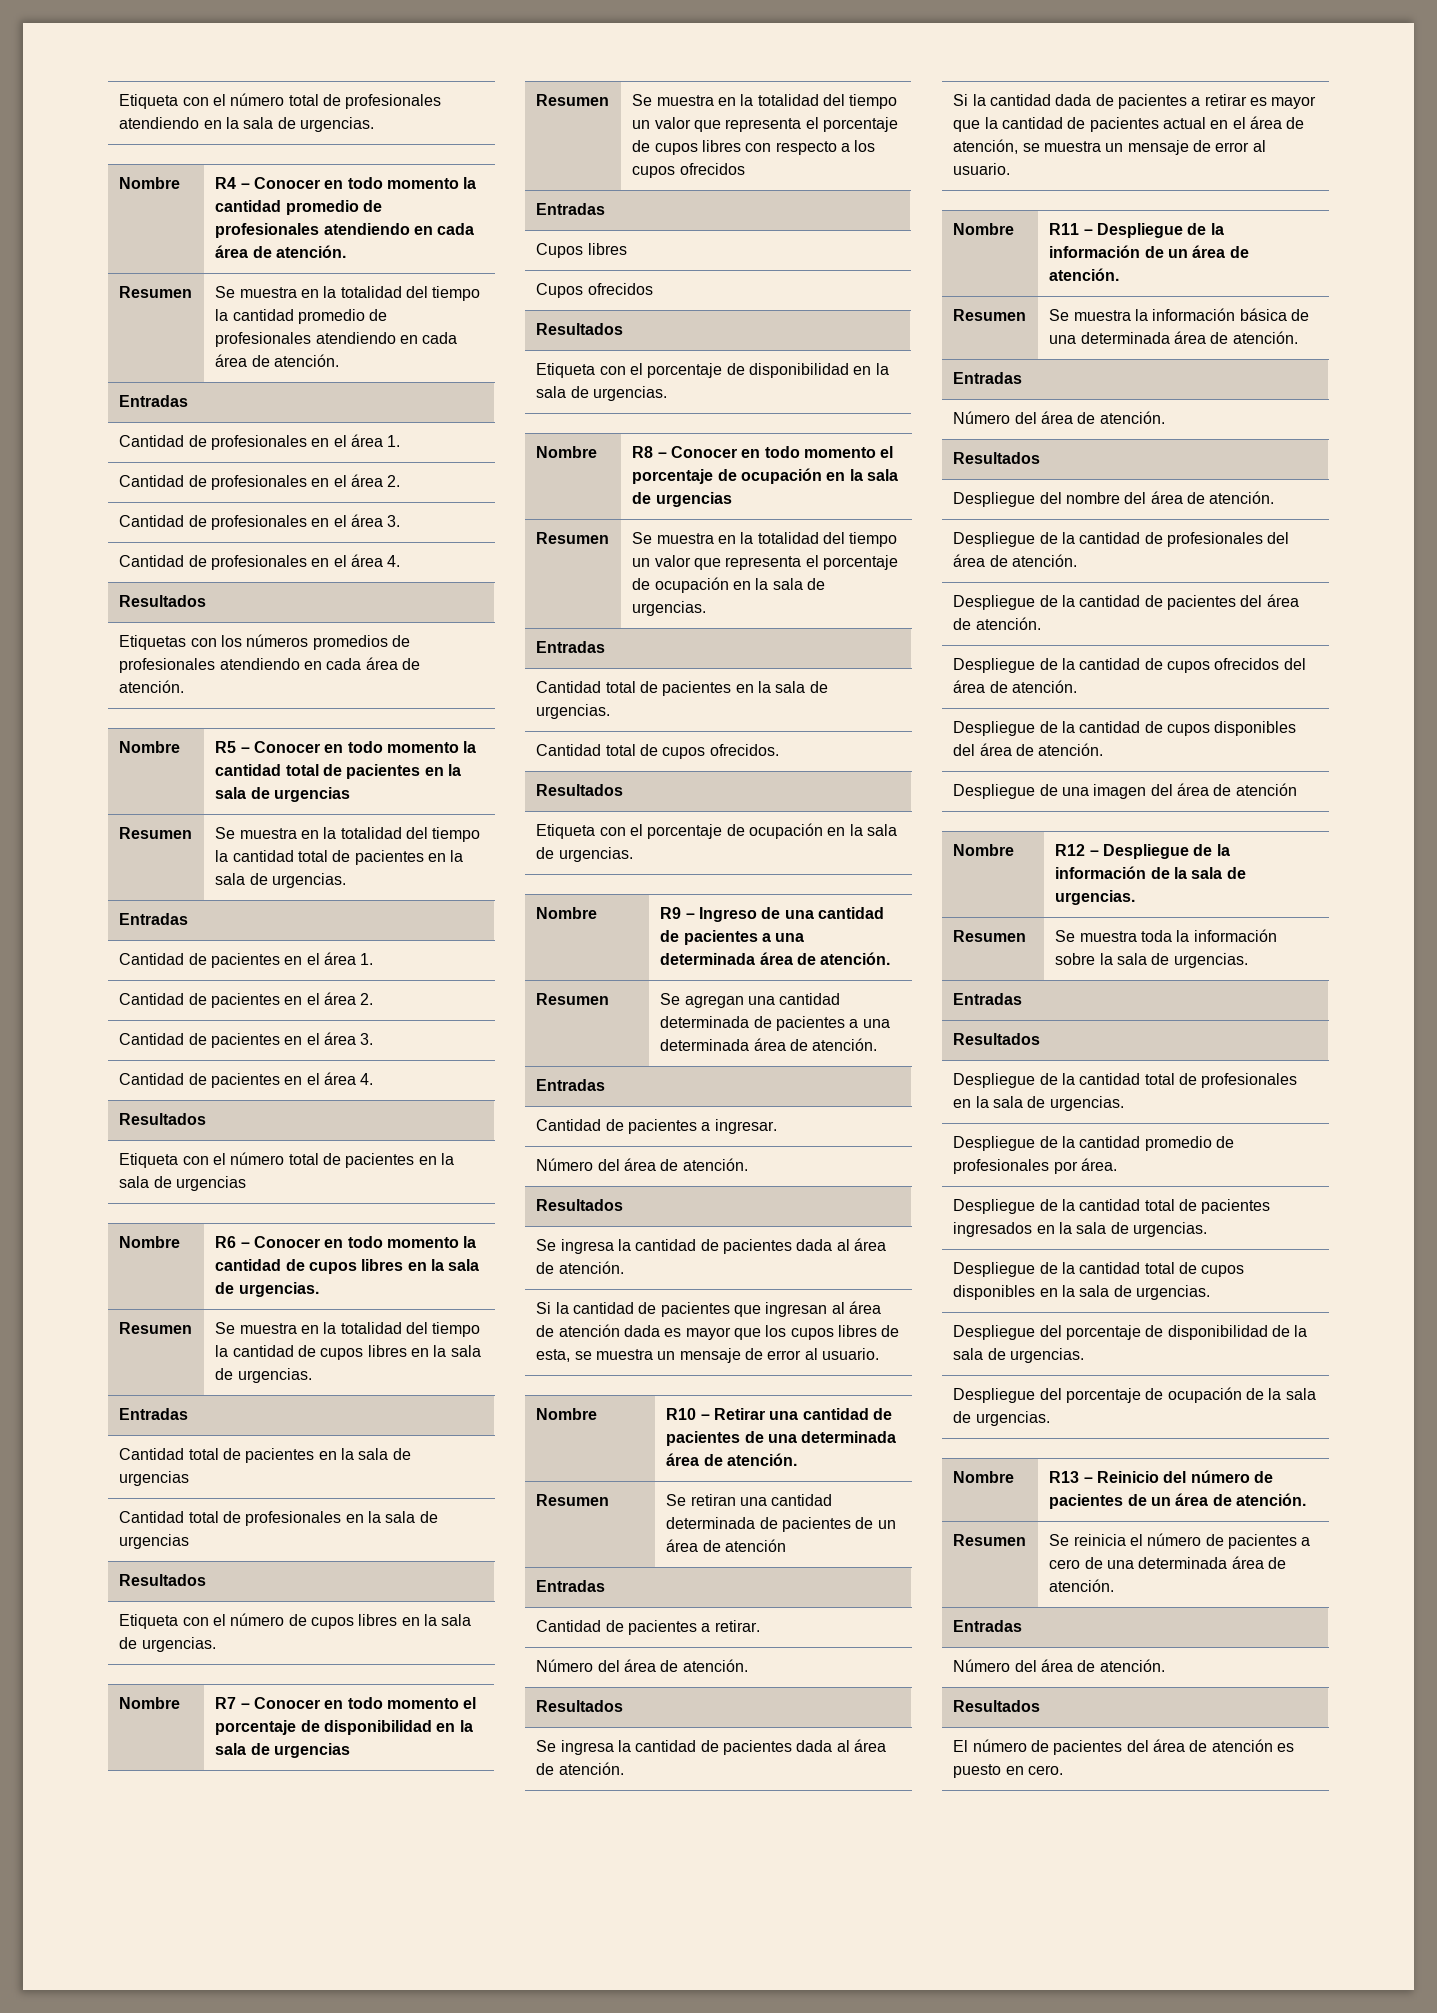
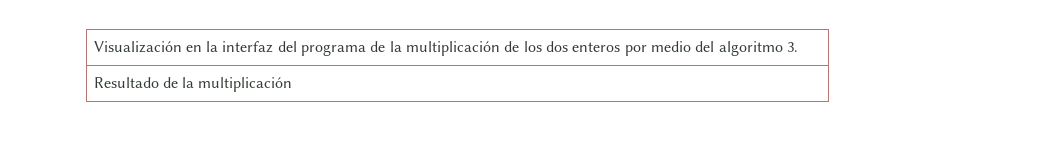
[119,93,442,109] [119,117,375,132] [119,177,181,189] [215,177,477,189] [215,200,383,215] [215,223,475,238] [215,245,347,258] [119,286,193,298] [215,286,481,301] [215,309,388,324] [215,332,458,347] [215,354,340,367] [119,395,189,407] [119,434,401,450] [119,474,401,490] [119,514,401,530] [119,554,401,570] [119,595,207,607] [119,634,411,650] [119,657,421,673] [119,680,185,693] [119,741,181,753] [215,741,477,753] [215,764,462,779] [215,787,351,802] [119,827,193,839] [215,827,481,842] [215,850,464,865] [215,873,347,888] [119,913,189,925] [119,952,374,968] [119,992,374,1008] [119,1032,374,1048] [119,1072,374,1088] [119,1113,207,1125] [119,1152,454,1168] [119,1176,247,1191] [119,1236,181,1248] [215,1236,477,1248] [215,1259,480,1274] [215,1282,319,1297] [119,1322,193,1334] [215,1322,481,1337] [215,1345,481,1360] [215,1368,312,1383] [119,1408,189,1420] [119,1448,411,1463] [119,1471,190,1486] [119,1511,438,1526] [119,1534,190,1549] [119,1574,207,1586] [119,1613,472,1629] [119,1637,216,1652] [119,1697,181,1709] [215,1697,477,1709] [215,1720,473,1735] [215,1743,351,1758] [536,94,610,106] [632,94,898,109] [632,117,899,132] [632,140,876,155] [632,163,745,178] [536,203,606,215] [536,243,627,258] [536,283,653,298] [536,323,624,335] [536,363,889,378] [536,386,668,401] [536,446,598,458] [632,446,894,458] [632,468,899,484] [632,492,732,507] [536,532,610,544] [632,532,898,547] [632,555,899,570] [632,577,826,593] [632,601,707,616] [536,641,606,653] [536,681,828,696] [536,704,611,719] [536,744,779,759] [536,784,624,796] [536,823,897,839] [536,847,633,862] [536,907,598,919] [660,907,885,922] [660,930,805,945] [660,952,891,965] [536,993,610,1005] [660,993,841,1008] [660,1016,890,1031] [660,1038,878,1051] [536,1079,606,1091] [536,1119,777,1134] [536,1158,748,1171] [536,1199,624,1211] [536,1238,886,1254] [536,1261,624,1274] [536,1301,881,1317] [536,1324,900,1340] [536,1348,879,1363] [536,1408,598,1420] [666,1408,893,1420] [666,1431,897,1446] [666,1453,798,1466] [536,1494,610,1506] [666,1494,833,1506] [666,1517,896,1532] [666,1539,787,1552] [536,1580,606,1592] [536,1620,760,1635] [536,1659,748,1672] [536,1700,624,1712] [536,1739,886,1755] [536,1762,624,1775] [953,94,1317,109] [953,116,1305,132] [953,139,1266,155] [953,163,1011,175] [953,223,1015,235] [1049,223,1224,238] [1049,245,1249,258] [1049,268,1120,281] [953,309,1027,321] [1049,308,1310,321] [1049,331,1298,344] [953,372,1023,384] [953,411,1165,424] [953,452,1041,464] [953,491,1275,507] [953,532,1290,547] [953,554,1078,567] [953,594,1299,610] [953,617,1041,630] [953,658,1306,673] [953,680,1078,693] [953,721,1297,736] [953,743,1104,756] [953,783,1297,799] [953,844,1015,856] [1055,844,1230,859] [1055,866,1246,879] [1055,890,1136,905] [953,930,1027,942] [1055,929,1277,942] [1055,953,1248,968] [953,993,1023,1005] [953,1033,1041,1045] [953,1073,1298,1088] [953,1096,1124,1111] [953,1136,1235,1151] [953,1158,1118,1174] [953,1199,1271,1214] [953,1222,1208,1237] [953,1262,1245,1277] [953,1285,1211,1300] [953,1325,1308,1340] [953,1348,1085,1363] [953,1387,1316,1403] [953,1411,1050,1426] [953,1471,1015,1483] [1049,1470,1274,1483] [1049,1493,1307,1509] [953,1534,1027,1546] [1049,1533,1311,1549] [1049,1556,1287,1569] [1049,1579,1115,1592] [953,1620,1023,1632] [953,1659,1165,1672] [953,1700,1041,1712] [953,1739,1294,1755] [953,1764,1064,1778] Etiqueta con el número total de profesionales atendiendo en la sala de urgencias. // Nombre | R4 – Conocer en todo momento la cantidad promedio de profesionales atendiendo en cada área de atención. // Resumen | Se muestra en la totalidad del tiempo la cantidad promedio de profesionales atendiendo en cada área de atención. // Entradas // Cantidad de profesionales en el área 1. // Cantidad de profesionales en el área 2. // Cantidad de profesionales en el área 3. // Cantidad de profesionales en el área 4. // Resultados // Etiquetas con los números promedios de profesionales atendiendo en cada área de atención. // Nombre | R5 – Conocer en todo momento la cantidad total de pacientes en la sala de urgencias // Resumen | Se muestra en la totalidad del tiempo la cantidad total de pacientes en la sala de urgencias. // Entradas // Cantidad de pacientes en el área 1. // Cantidad de pacientes en el área 2. // Cantidad de pacientes en el área 3. // Cantidad de pacientes en el área 4. // Resultados // Etiqueta con el número total de pacientes en la sala de urgencias // Nombre | R6 – Conocer en todo momento la cantidad de cupos libres en la sala de urgencias. // Resumen | Se muestra en la totalidad del tiempo la cantidad de cupos libres en la sala de urgencias. // Entradas // Cantidad total de pacientes en la sala de urgencias // Cantidad total de profesionales en la sala de urgencias // Resultados // Etiqueta con el número de cupos libres en la sala de urgencias. // Nombre | R7 – Conocer en todo momento el porcentaje de disponibilidad en la sala de urgencias // Resumen | Se muestra en la totalidad del tiempo un valor que representa el porcentaje de cupos libres con respecto a los cupos ofrecidos // Entradas // Cupos libres // Cupos ofrecidos // Resultados // Etiqueta con el porcentaje de disponibilidad en la sala de urgencias. // Nombre | R8 – Conocer en todo momento el porcentaje de ocupación en la sala de urgencias // Resumen | Se muestra en la totalidad del tiempo un valor que representa el porcentaje de ocupación en la sala de urgencias. // Entradas // Cantidad total de pacientes en la sala de urgencias. // Cantidad total de cupos ofrecidos. // Resultados // Etiqueta con el porcentaje de ocupación en la sala de urgencias. // Nombre | R9 – Ingreso de una cantidad de pacientes a una determinada área de atención. // Resumen | Se agregan una cantidad determinada de pacientes a una determinada área de atención. // Entradas // Cantidad de pacientes a ingresar. // Número del área de atención. // Resultados // Se ingresa la cantidad de pacientes dada al área de atención. // Si la cantidad de pacientes que ingresan al área de atención dada es mayor que los cupos libres de esta, se muestra un mensaje de error al usuario. // Nombre | R10 – Retirar una cantidad de pacientes de una determinada área de atención. // Resumen | Se retiran una cantidad determinada de pacientes de un área de atención // Entradas // Cantidad de pacientes a retirar. // Número del área de atención. // Resultados // Se ingresa la cantidad de pacientes dada al área de atención. // Si la cantidad dada de pacientes a retirar es mayor que la cantidad de pacientes actual en el área de atención, se muestra un mensaje de error al usuario. // Nombre | R11 – Despliegue de la información de un área de atención. // Resumen | Se muestra la información básica de una determinada área de atención. // Entradas // Número del área de atención. // Resultados // Despliegue del nombre del área de atención. // Despliegue de la cantidad de profesionales del área de atención. // Despliegue de la cantidad de pacientes del área de atención. // Despliegue de la cantidad de cupos ofrecidos del área de atención. // Despliegue de la cantidad de cupos disponibles del área de atención. // Despliegue de una imagen del área de atención // Nombre | R12 – Despliegue de la información de la sala de urgencias. // Resumen | Se muestra toda la información sobre la sala de urgencias. // Entradas // Resultados // Despliegue de la cantidad total de profesionales en la sala de urgencias. // Despliegue de la cantidad promedio de profesionales por área. // Despliegue de la cantidad total de pacientes ingresados en la sala de urgencias. // Despliegue de la cantidad total de cupos disponibles en la sala de urgencias. // Despliegue del porcentaje de disponibilidad de la sala de urgencias. // Despliegue del porcentaje de ocupación de la sala de urgencias. // Nombre | R13 – Reinicio del número de pacientes de un área de atención. // Resumen | Se reinicia el número de pacientes a cero de una determinada área de atención. // Entradas // Número del área de atención. // Resultados // El número de pacientes del área de atención es puesto en cero. -> [93,41,798,56] [93,77,293,92] Visualización en la interfaz del programa de la multiplicación de los dos enteros por medio del algoritmo 3. // Resultado de la multiplicación

